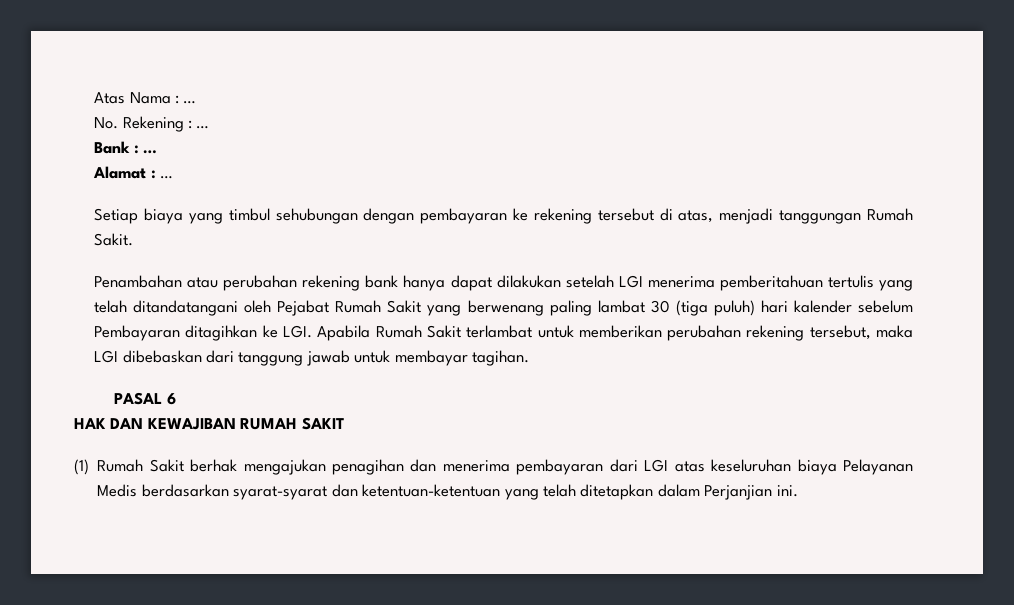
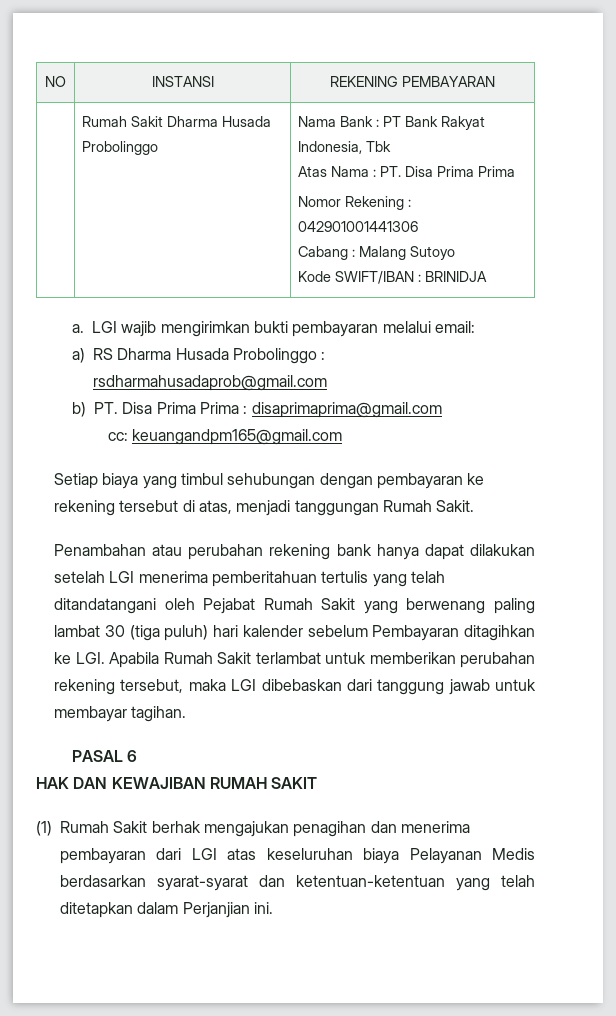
[94,92,197,104] [94,116,210,132] [94,141,158,154] [93,166,174,179] Atas Nama : … // No. Rekening : … // Bank : … // Alamat : … -> [45,76,66,87] [151,76,214,87] [330,76,495,87] [82,116,272,127] [82,141,159,155] [298,116,486,130] [298,141,392,154] [298,166,516,177] [298,196,412,210] [298,221,419,232] [298,246,456,260] [298,271,488,284] [72,321,475,337] [72,348,326,364] [93,375,328,391] [72,402,442,418] [108,429,343,445] NO | INSTANSI | REKENING PEMBAYARAN // | Rumah Sakit Dharma Husada Probolinggo | Nama Bank : PT Bank Rakyat Indonesia, Tbk // Atas Nama : PT. Disa Prima Prima // Nomor Rekening : 042901001441306 // Cabang : Malang Sutoyo // Kode SWIFT/IBAN : BRINIDJA // a. LGI wajib mengirimkan bukti pembayaran melalui email: // a) RS Dharma Husada Probolinggo : rsdharmahusadaprob@gmail.com // b) PT. Disa Prima Prima : disaprimaprima@gmail.com // cc: keuangandpm165@gmail.com

